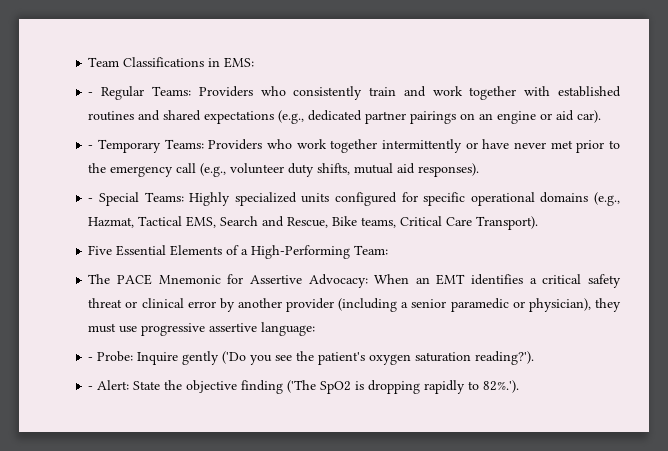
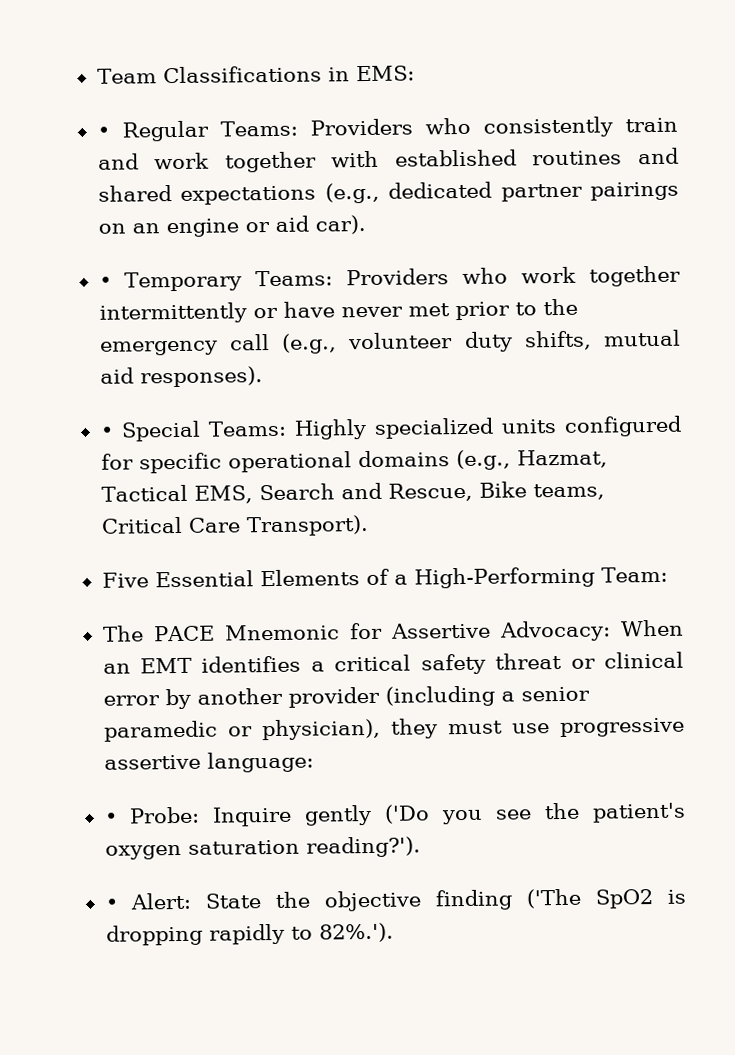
[88,92,94,96] - -> [96,126,110,138] •
[88,145,94,149] - -> [98,276,112,288] •
[88,198,94,202] - -> [99,426,114,438] •
[88,357,94,361] - -> [103,812,118,824] •
[88,386,94,390] - -> [104,898,118,910] •

